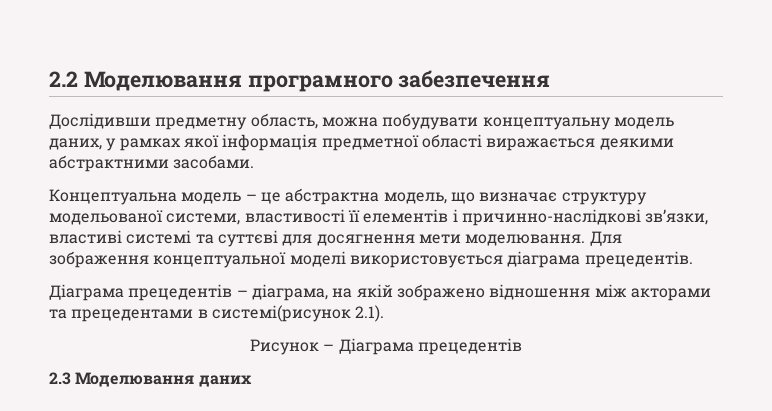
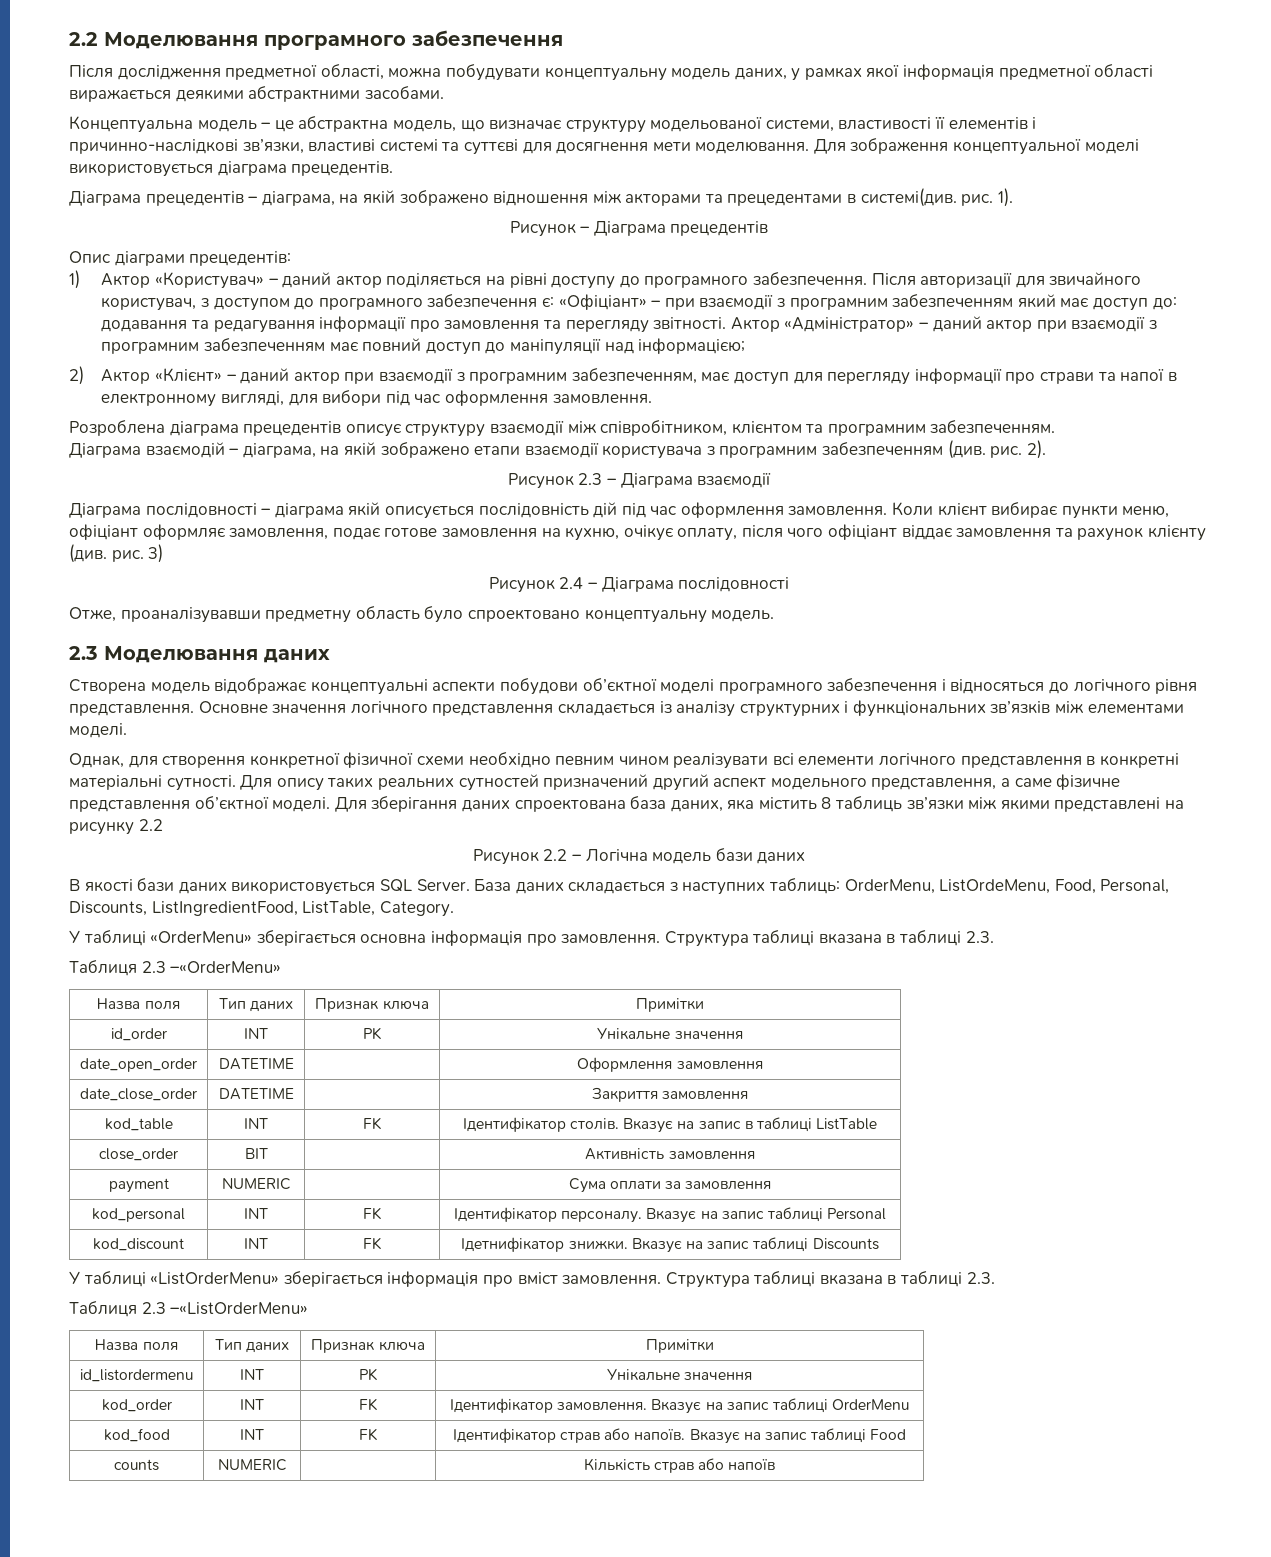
[49,113,318,130] Дослідивши предметну область, -> [69,64,384,80] Після дослідження предметної області,
[211,305,385,322] системі(рисунок 2.1). -> [860,188,1013,207] системі(див. рис. 1).
[49,372,252,387] 2.3 Моделювання даних -> [69,251,292,266] [69,270,1142,289] [101,294,1177,311] [101,316,1157,333] [101,338,746,355] [69,366,1177,385] [101,390,652,407] [69,420,1056,437] [69,440,1046,459] [507,473,772,489] [69,502,1170,519] [69,524,1207,541] [69,544,164,563] [488,577,790,593] [69,606,775,623] [69,646,330,663] [69,678,1198,695] [69,700,1184,717] [69,723,127,738] [69,752,1179,769] [69,774,1121,791] [69,796,1185,812] [69,819,163,835] [472,848,806,865] [69,878,1170,895] [69,901,454,917] [69,930,994,947] [69,960,282,976] [97,998,180,1010] [218,998,294,1012] [315,998,429,1012] [636,998,705,1012] [110,1028,167,1041] [244,1028,268,1039] [363,1027,382,1040] [597,1027,743,1040] [80,1058,197,1072] [218,1058,294,1070] [577,1057,763,1072] [80,1088,197,1101] [218,1088,294,1100] [591,1087,749,1102] [104,1118,173,1131] [244,1118,268,1129] [363,1117,382,1130] [462,1117,878,1133] [99,1148,178,1161] [244,1148,268,1159] [585,1148,755,1160] [108,1178,169,1193] [221,1178,291,1190] [568,1178,772,1193] [92,1208,185,1222] [244,1208,268,1219] [363,1207,382,1220] [453,1207,887,1223] [93,1238,184,1251] [244,1238,268,1249] [363,1237,382,1250] [461,1237,879,1253] [69,1271,995,1288] [69,1301,309,1317] [95,1339,178,1351] [214,1339,290,1353] [311,1339,425,1353] [645,1339,714,1353] [80,1369,193,1382] [240,1369,264,1380] [359,1368,378,1381] [606,1368,753,1381] [101,1399,172,1412] [240,1399,264,1410] [359,1398,378,1411] [449,1398,910,1414] [103,1428,170,1442] [240,1429,264,1440] [359,1428,378,1441] [452,1428,907,1444] [114,1459,159,1471] [217,1459,287,1471] [583,1458,776,1473] Опис діаграми прецедентів: // 1) Актор «Користувач» – даний актор поділяється на рівні доступу до програмного забезпечення. Після авторизації для звичайного користувач, з доступом до програмного забезпечення є: «Офіціант» – при взаємодії з програмним забезпеченням який має доступ до: додавання та редагування інформації про замовлення та перегляду звітності. Актор «Адміністратор» – даний актор при взаємодії з програмним забезпеченням має повний доступ до маніпуляції над інформацією; // 2) Актор «Клієнт» – даний актор при взаємодії з програмним забезпеченням, має доступ для перегляду інформації про страви та напої в електронному вигляді, для вибори під час оформлення замовлення. // Розроблена діаграма прецедентів описує структуру взаємодії між співробітником, клієнтом та програмним забезпеченням. // Діаграма взаємодій – діаграма, на якій зображено етапи взаємодії користувача з програмним забезпеченням (див. рис. 2). // Рисунок 2.3 – Діаграма взаємодії // Діаграма послідовності – діаграма якій описується послідовність дій під час оформлення замовлення. Коли клієнт вибирає пункти меню, офіціант оформляє замовлення, подає готове замовлення на кухню, очікує оплату, після чого офіціант віддає замовлення та рахунок клієнту (див. рис. 3) // Рисунок 2.4 – Діаграма послідовності // Отже, проаналізувавши предметну область було спроектовано концептуальну модель. // 2.3 Моделювання даних // Створена модель відображає концептуальні аспекти побудови об’єктної моделі програмного забезпечення і відносяться до логічного рівня представлення. Основне значення логічного представлення складається із аналізу структурних і функціональних зв’язків між елементами моделі. // Однак, для створення конкретної фізичної схеми необхідно певним чином реалізувати всі елементи логічного представлення в конкретні матеріальні сутності. Для опису таких реальних сутностей призначений другий аспект модельного представлення, а саме фізичне представлення об’єктної моделі. Для зберігання даних спроектована база даних, яка містить 8 таблиць зв’язки мiж якими представлені на рисунку 2.2 // Рисунок 2.2 – Логічна модель бази даних // В якості бази даних використовується SQL Server. База даних складається з наступних таблиць: OrderMenu, ListOrdeMenu, Food, Personal, Discounts, ListIngredientFood, ListTable, Category. // У таблиці «OrderMenu» зберігається основна інформація про замовлення. Структура таблиці вказана в таблиці 2.3. // Таблиця 2.3 –«OrderMenu» // Назва поля | Тип даних | Признак ключа | Примітки // id_order | INT | PK | Унікальне значення // date_open_order | DATETIME | | Оформлення замовлення // date_close_order | DATETIME | | Закриття замовлення // kod_table | INT | FK | Ідентифікатор столів. Вказує на запис в таблиці ListTable // close_order | BIT | | Активність замовлення // payment | NUMERIC | | Сума оплати за замовлення // kod_personal | INT | FK | Ідентифікатор персоналу. Вказує на запис таблиці Personal // kod_discount | INT | FK | Ідетнифікатор знижки. Вказує на запис таблиці Discounts // У таблиці «ListOrderMenu» зберігається інформація про вміст замовлення. Структура таблиці вказана в таблиці 2.3. // Таблиця 2.3 –«ListOrderMenu» // Назва поля | Тип даних | Признак ключа | Примітки // id_listordermenu | INT | PK | Унікальне значення // kod_order | INT | FK | Ідентифікатор замовлення. Вказує на запис таблиці OrderMenu // kod_food | INT | FK | Ідентифікатор страв або напоїв. Вказує на запис таблиці Food // counts | NUMERIC | | Кількість страв або напоїв

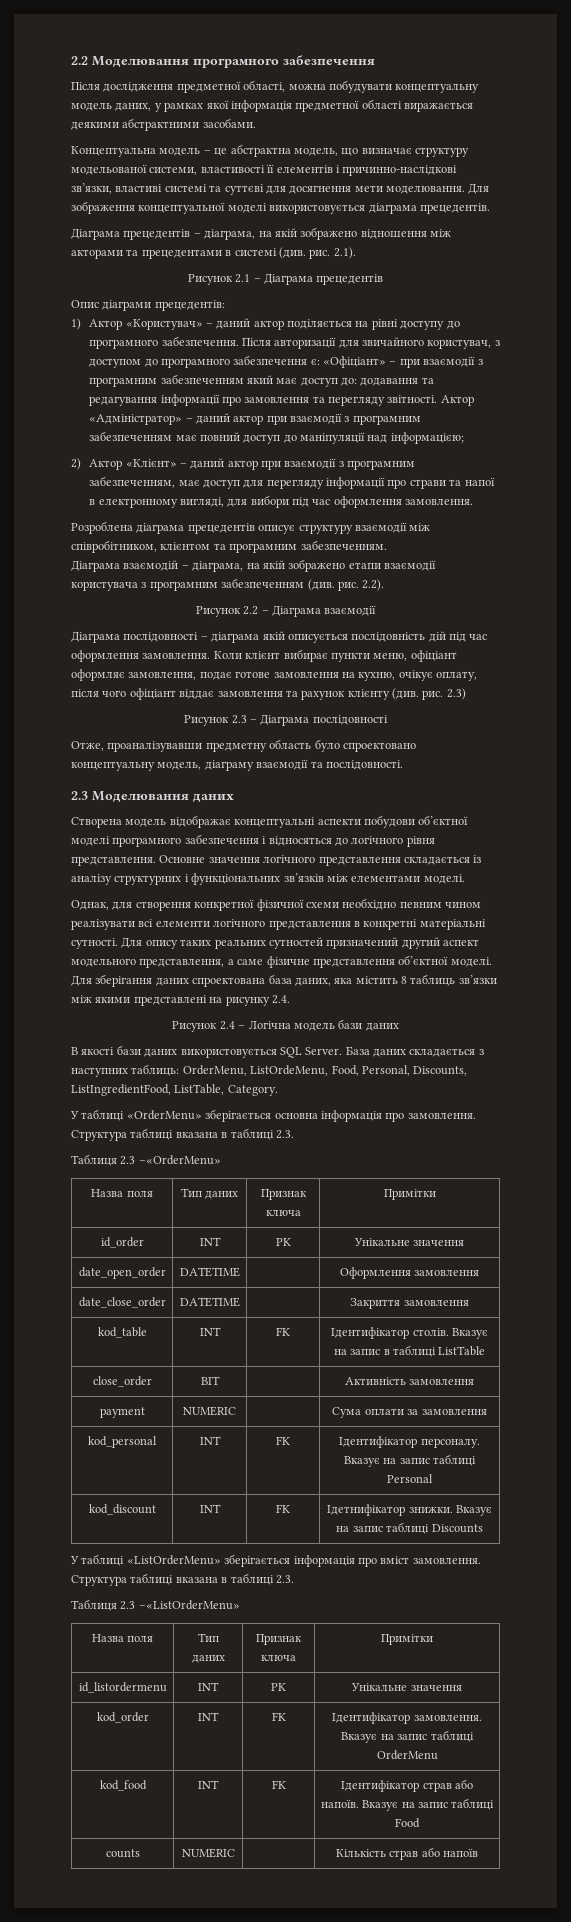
[860,188,1013,207] [509,221,576,237] системі(див. рис. 1). // Рисунок -> [234,247,356,259] [187,274,251,285] системі (див. рис. 2.1). // Рисунок 2.1
[1026,440,1046,459] [507,473,603,489] 2). // Рисунок 2.3 -> [362,579,385,591] [195,606,259,617] 2.2). // Рисунок 2.2
[148,544,164,563] [488,577,584,593] 3) // Рисунок 2.4 -> [446,688,466,700] [184,715,247,726] 2.3) // Рисунок 2.3
[711,610,775,622] модель. -> [157,759,403,771] модель, діаграму взаємодії та послідовності.
[138,819,163,831] [472,849,568,865] 2.2 // Рисунок 2.2 -> [271,995,290,1004] [172,1021,235,1032] 2.4. // Рисунок 2.4

